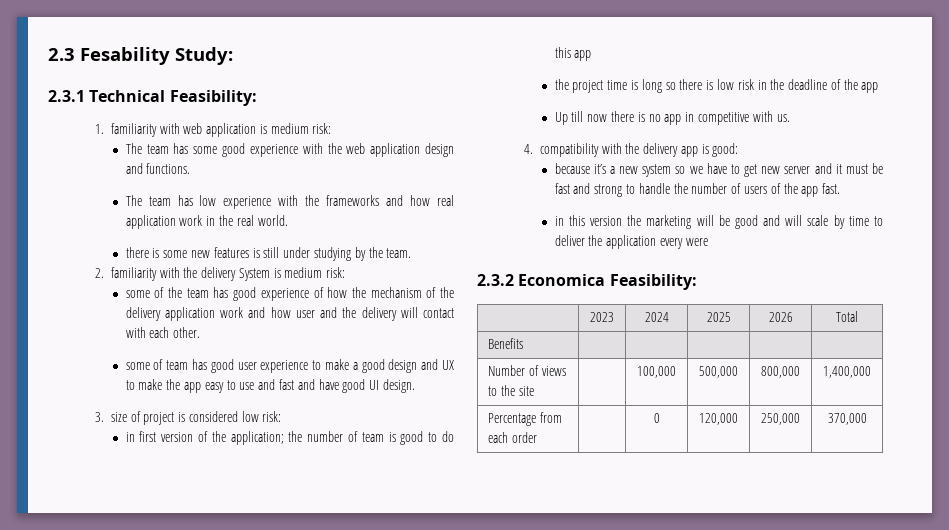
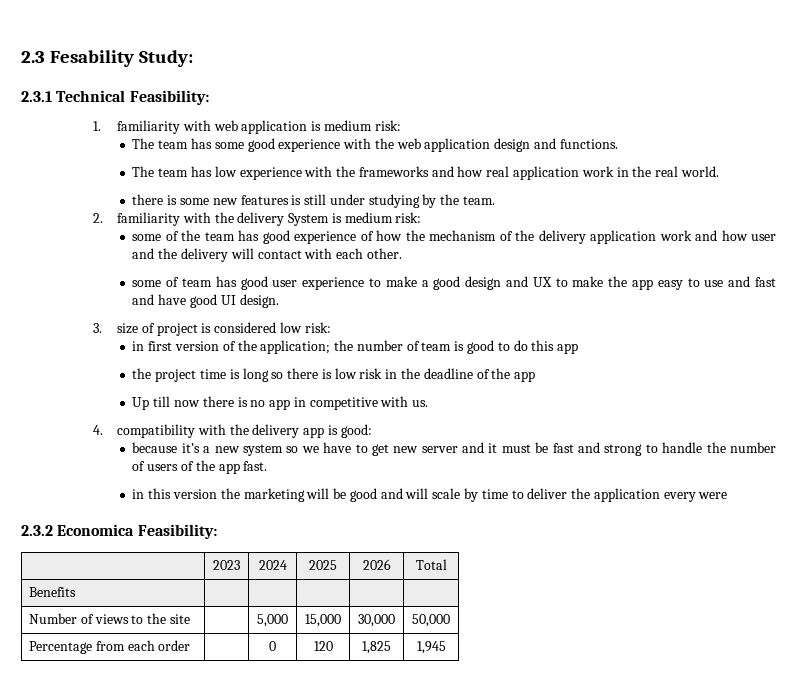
[637,366,676,378] [699,366,738,378] [761,366,800,378] [823,366,871,378] 100,000 | 500,000 | 800,000 | 1,400,000 -> [257,614,288,627] [305,614,341,627] [358,614,395,627] [412,614,450,627] 5,000 | 15,000 | 30,000 | 50,000
[699,413,738,425] [761,413,800,425] [827,413,867,425] 120,000 | 250,000 | 370,000 -> [313,641,333,651] [362,641,391,654] [416,641,446,654] 120 | 1,825 | 1,945

